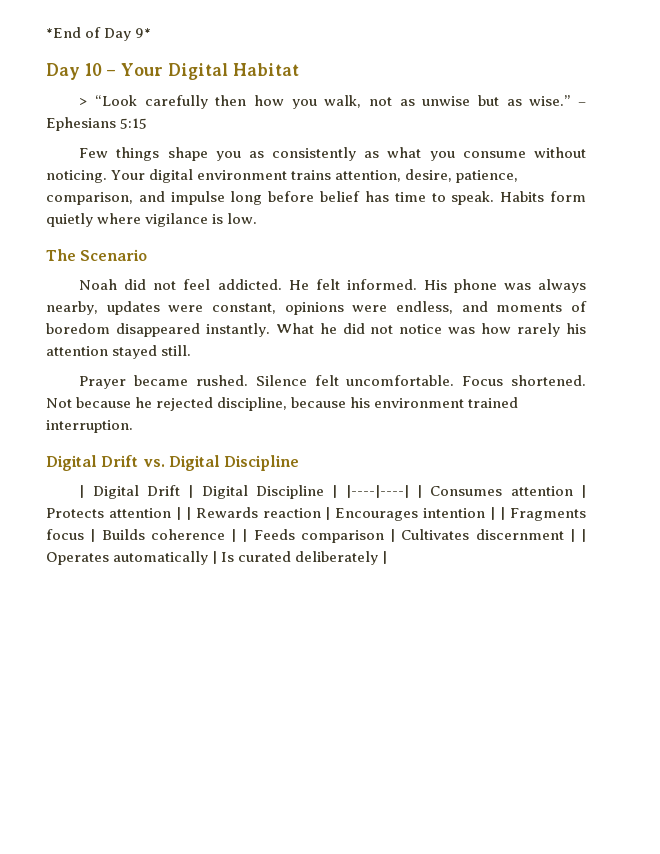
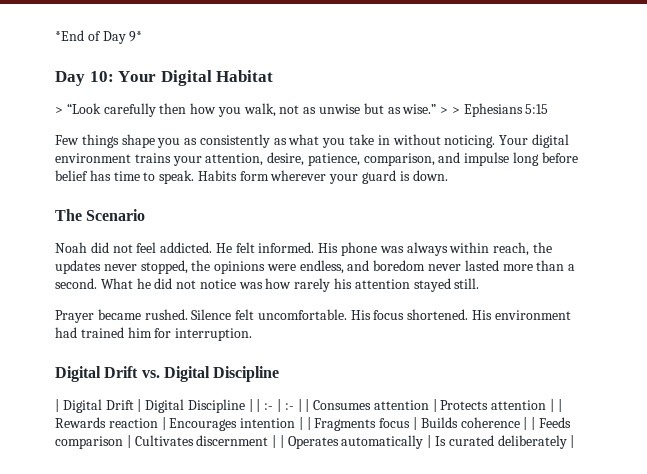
[84,63,117,76] 10 – -> [89,71,114,82] 10:
[578,102,587,106] – -> [440,107,460,114] > >
[462,151,526,158] consume -> [349,134,390,145] take in
(332, 175) none -> [172,156,202,166] your
[46,213,258,227] quietly where vigilance is low. -> [270,170,448,184] wherever your guard is down.
[46,301,587,315] [46,323,270,337] nearby, updates were constant, opinions were endless, and moments of boredom disappeared instantly. -> [449,242,552,256] [55,260,576,274] [55,278,97,289] within reach, the updates never stopped, the opinions were endless, and boredom never lasted more than a second.
[462,375,587,386] [46,397,519,411] Focus shortened. Not because he rejected discipline, because his environment trained -> [350,309,571,320] [55,327,172,338] His focus shortened. His environment had trained him for
[345,485,409,498] |----|----| -> [256,399,302,412] | :- | :- |

